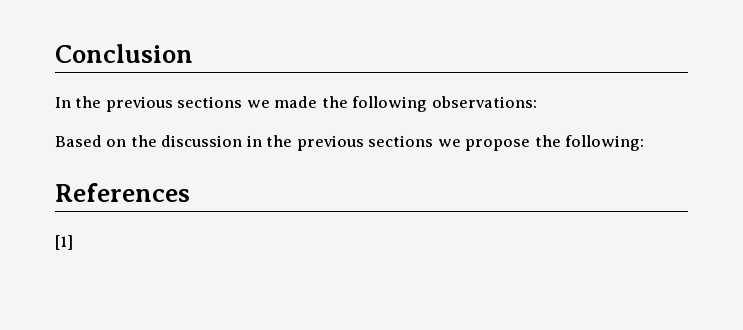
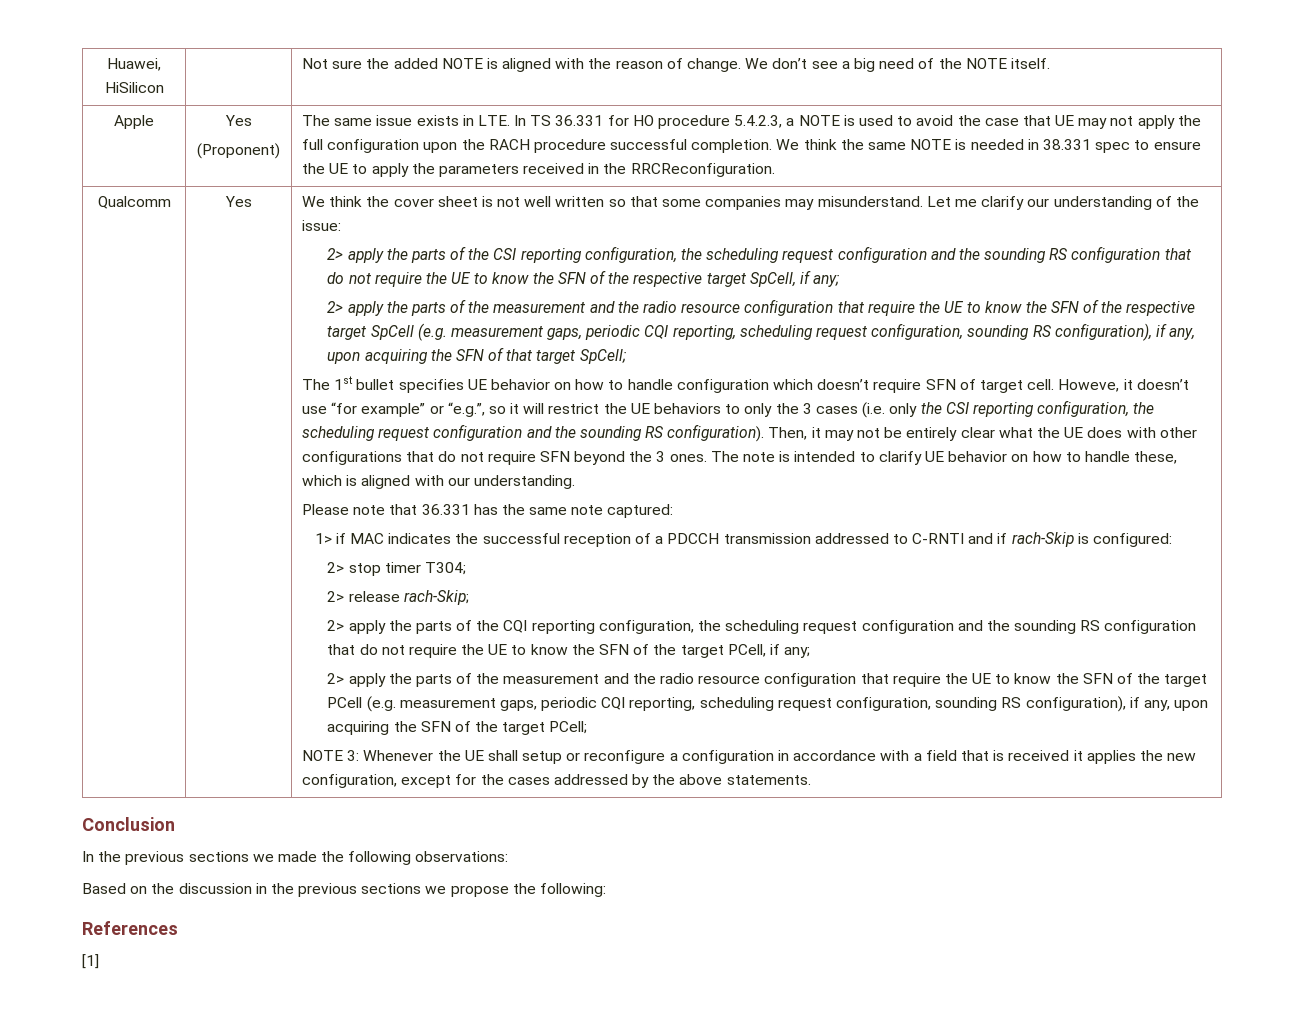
(55, 53) none -> [107,58,161,71] [104,82,164,93] [301,58,1050,72] [114,115,154,129] [224,115,252,126] [197,143,280,159] [301,115,1201,129] [301,139,1201,153] [301,163,775,177] [97,196,171,209] [224,196,252,207] [301,196,1199,210] [301,220,341,231] [327,246,1191,263] [327,270,840,287] [327,299,1196,316] [327,323,1196,341] [327,347,626,364] [301,376,1189,393] [301,400,1155,418] [301,424,1197,442] [301,451,1178,465] [301,475,575,489] [301,504,674,518] [314,532,1172,547] [327,562,466,576] [327,590,469,605] [327,620,1197,634] [327,644,811,658] [327,673,1208,687] [327,696,1209,712] [327,721,588,735] [301,750,1197,764] [301,774,811,788] Huawei, HiSilicon | | Not sure the added NOTE is aligned with the reason of change. We don’t see a big need of the NOTE itself. // Apple | Yes // (Proponent) | The same issue exists in LTE. In TS 36.331 for HO procedure 5.4.2.3, a NOTE is used to avoid the case that UE may not apply the full configuration upon the RACH procedure successful completion. We think the same NOTE is needed in 38.331 spec to ensure the UE to apply the parameters received in the RRCReconfiguration. // Qualcomm | Yes | We think the cover sheet is not well written so that some companies may misunderstand. Let me clarify our understanding of the issue: // 2> apply the parts of the CSI reporting configuration, the scheduling request configuration and the sounding RS configuration that do not require the UE to know the SFN of the respective target SpCell, if any; // 2> apply the parts of the measurement and the radio resource configuration that require the UE to know the SFN of the respective target SpCell (e.g. measurement gaps, periodic CQI reporting, scheduling request configuration, sounding RS configuration), if any, upon acquiring the SFN of that target SpCell; // The 1st bullet specifies UE behavior on how to handle configuration which doesn’t require SFN of target cell. Howeve, it doesn’t use “for example” or “e.g.”, so it will restrict the UE behaviors to only the 3 cases (i.e. only the CSI reporting configuration, the scheduling request configuration and the sounding RS configuration). Then, it may not be entirely clear what the UE does with other configurations that do not require SFN beyond the 3 ones. The note is intended to clarify UE behavior on how to handle these, which is aligned with our understanding. // Please note that 36.331 has the same note captured: // 1> if MAC indicates the successful reception of a PDCCH transmission addressed to C-RNTI and if rach-Skip is configured: // 2> stop timer T304; // 2> release rach-Skip; // 2> apply the parts of the CQI reporting configuration, the scheduling request configuration and the sounding RS configuration that do not require the UE to know the SFN of the target PCell, if any; // 2> apply the parts of the measurement and the radio resource configuration that require the UE to know the SFN of the target PCell (e.g. measurement gaps, periodic CQI reporting, scheduling request configuration, sounding RS configuration), if any, upon acquiring the SFN of the target PCell; // NOTE 3: Whenever the UE shall setup or reconfigure a configuration in accordance with a field that is received it applies the new configuration, except for the cases addressed by the above statements. //

